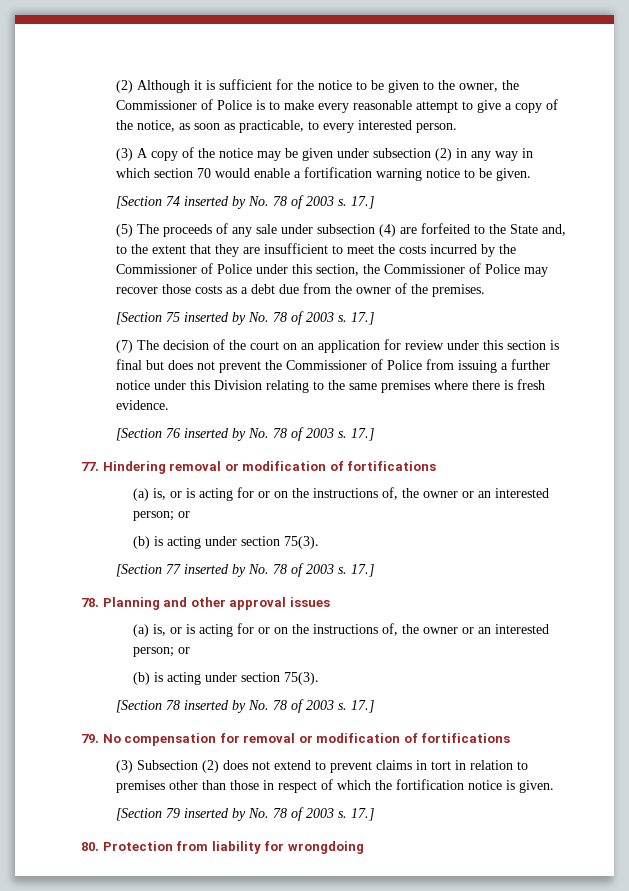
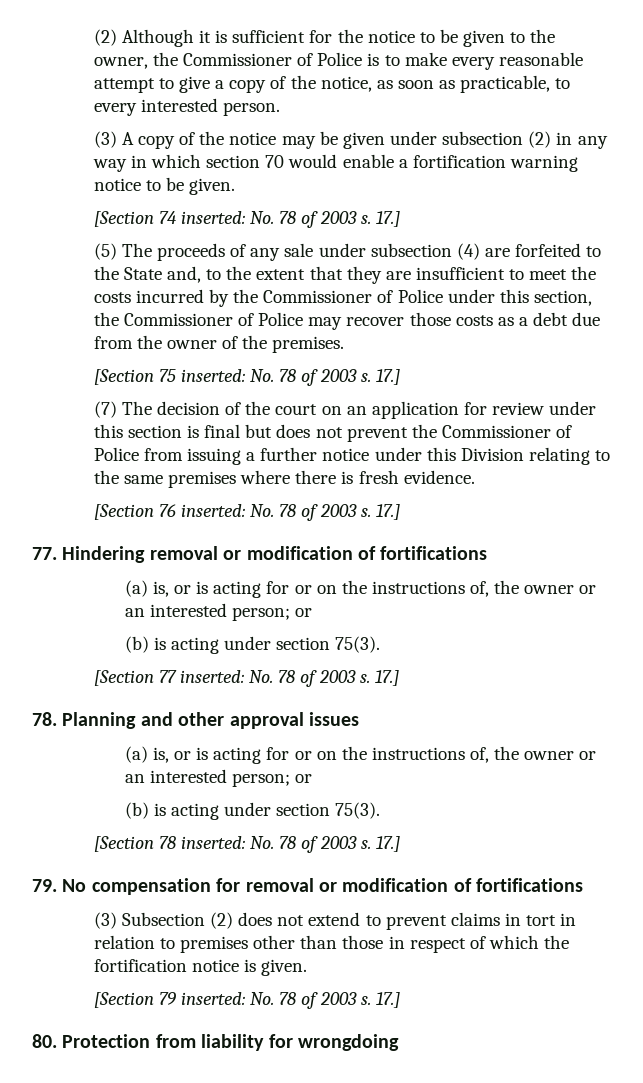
[183,196,246,209] inserted by -> [181,211,246,224] inserted:
[183,312,246,325] inserted by -> [181,369,246,382] inserted:
[183,428,246,441] inserted by -> [181,504,246,517] inserted:
[183,564,246,577] inserted by -> [180,670,245,683] inserted:
[183,700,246,713] inserted by -> [181,836,246,849] inserted:
[183,808,246,821] inserted by -> [181,992,246,1005] inserted:

